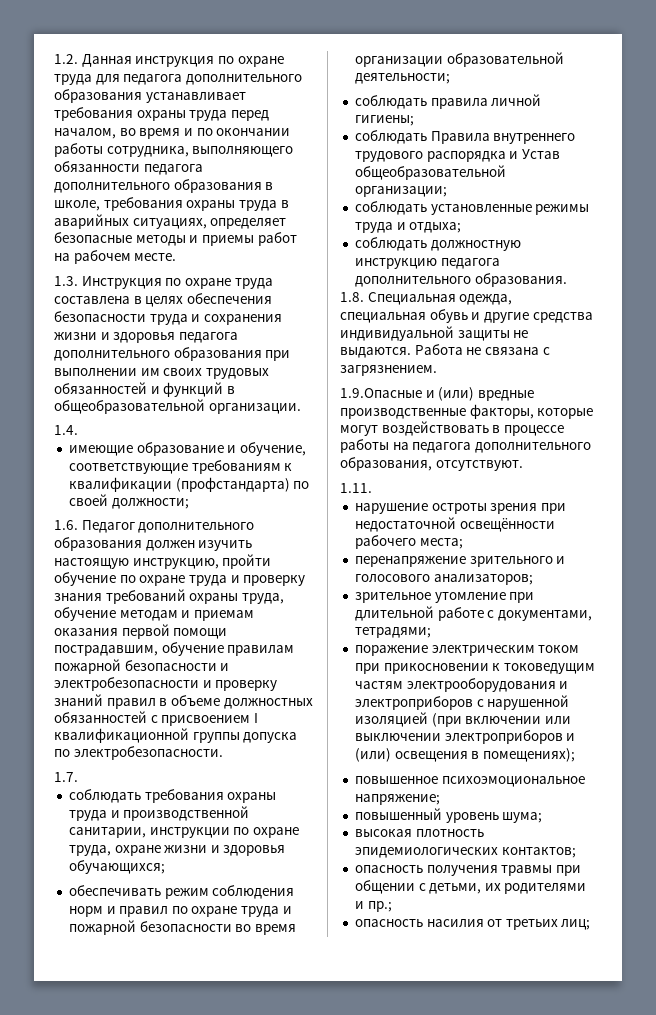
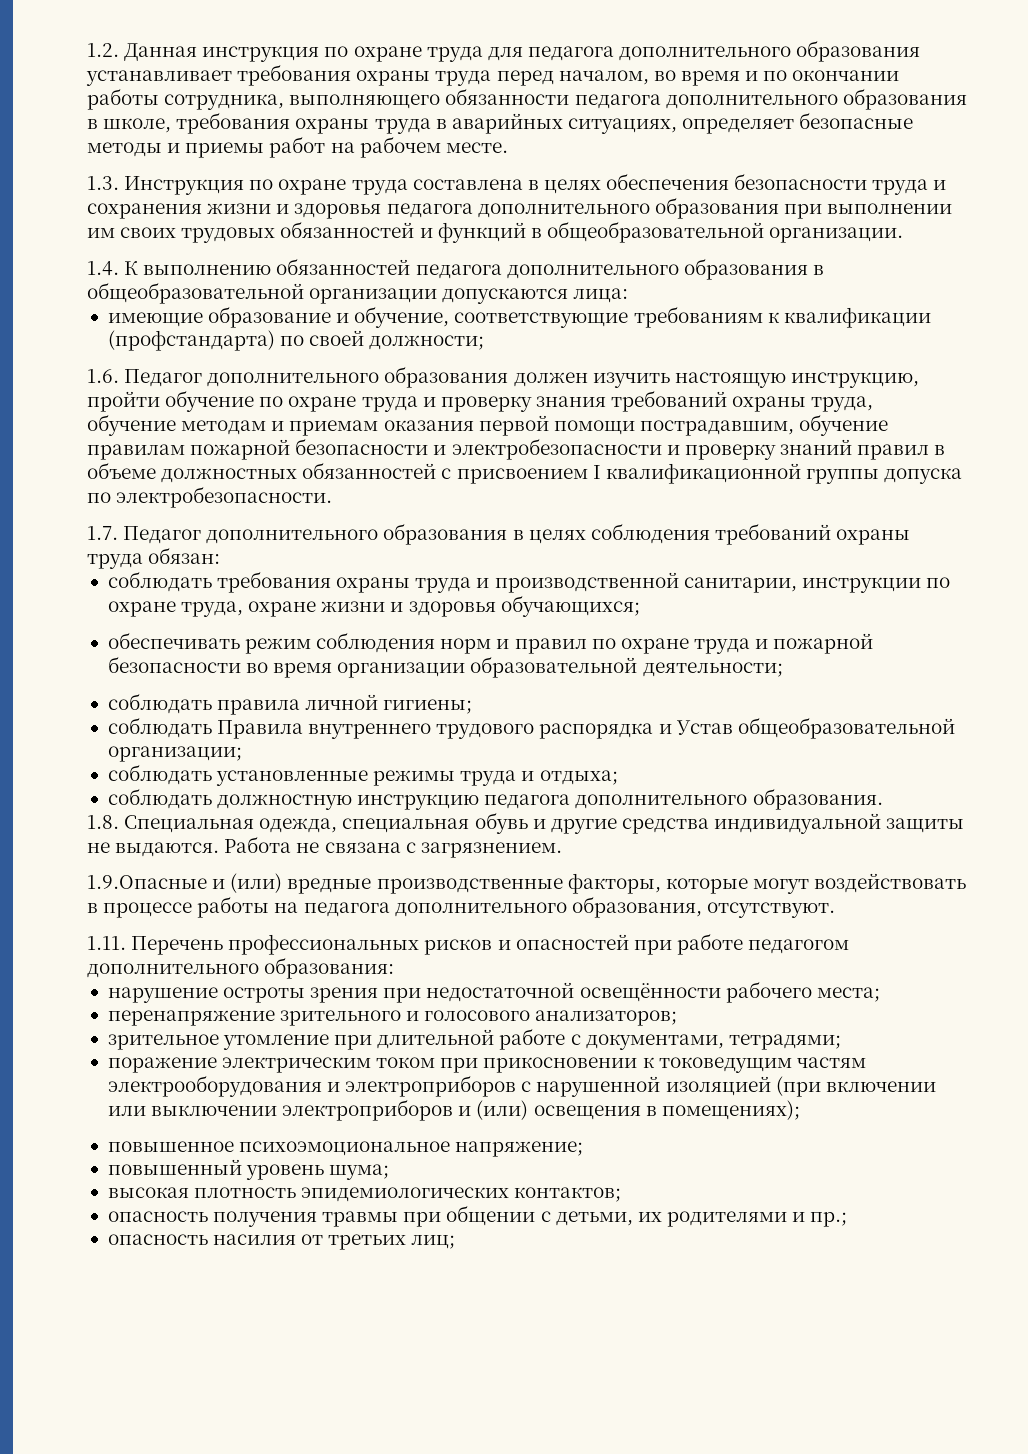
(78, 430) none -> [124,258,824,280] [87,282,629,304] К выполнению обязанностей педагога дополнительного образования в общеобразовательной организации допускаются лица:
(78, 777) none -> [123,523,911,545] [87,547,221,569] Педагог дополнительного образования в целях соблюдения требований охраны труда обязан:
(372, 488) none -> [131,933,850,955] [87,957,395,979] Перечень профессиональных рисков и опасностей при работе педагогом дополнительного образования:

